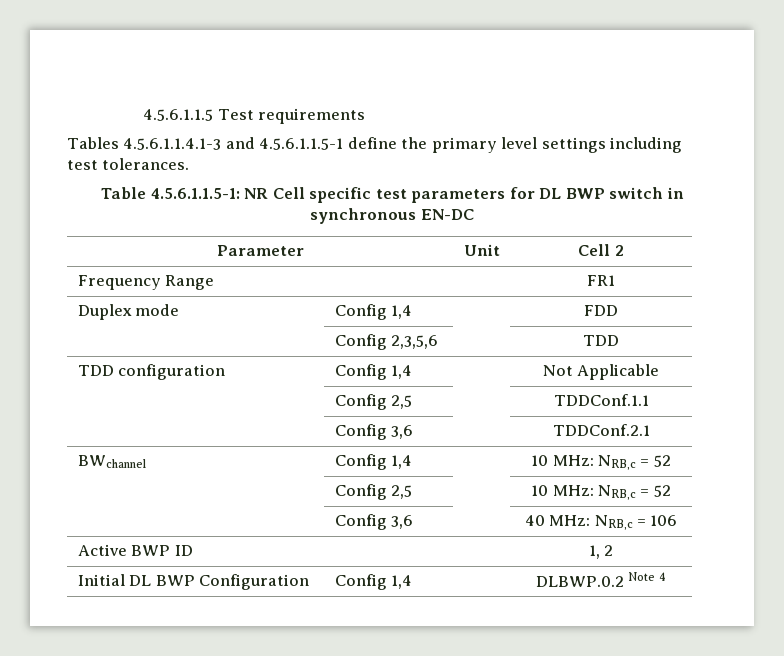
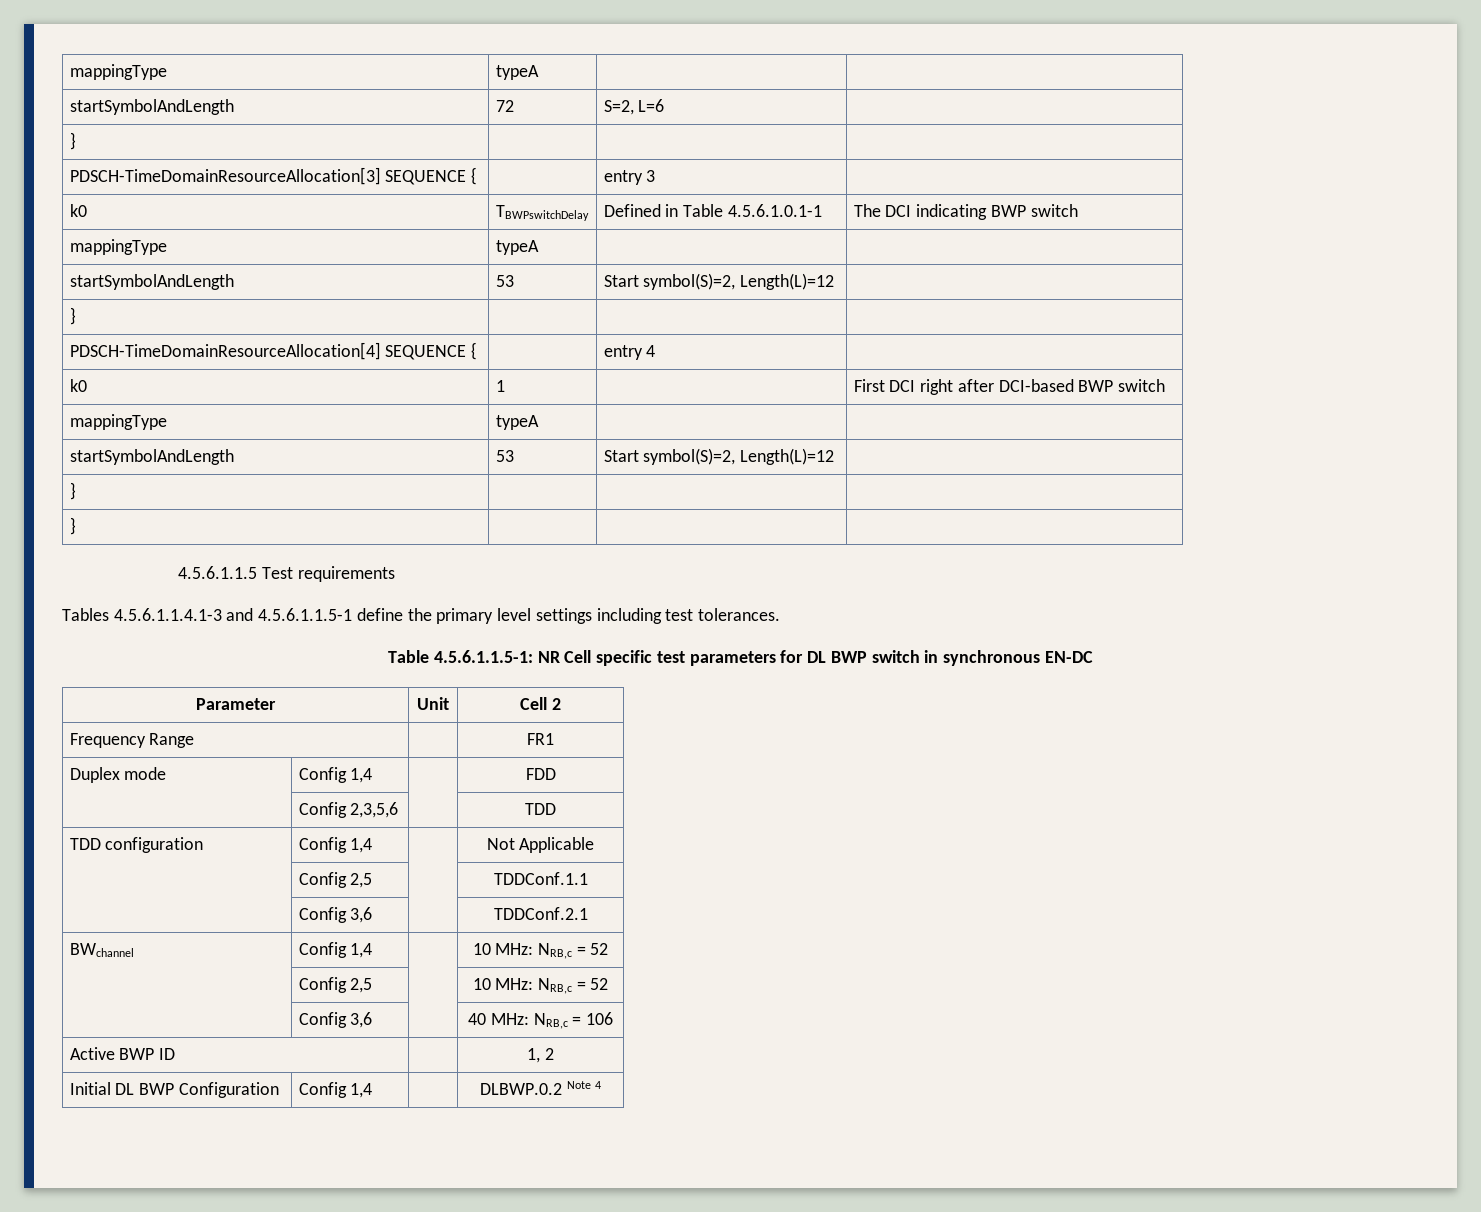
(143, 115) none -> [69,64,167,80] [495,65,539,80] [69,99,234,115] [495,100,514,112] [603,99,665,115] [69,132,76,150] [69,167,478,185] [603,170,656,185] [69,204,87,217] [495,205,589,221] [603,204,822,217] [853,204,1078,220] [69,239,167,255] [495,240,539,255] [69,274,234,290] [495,275,514,287] [603,273,835,290] [69,307,76,325] [69,342,478,360] [603,345,656,360] [69,379,87,392] [495,380,505,392] [853,379,1165,395] [69,414,167,430] [495,415,539,430] [69,449,234,465] [495,450,514,462] [603,448,835,465] [69,482,76,500] [69,517,76,535] mappingType | typeA | | // startSymbolAndLength | 72 | S=2, L=6 | // } | | | // PDSCH-TimeDomainResourceAllocation[3] SEQUENCE { | | entry 3 | // k0 | TBWPswitchDelay | Defined in Table 4.5.6.1.0.1-1 | The DCI indicating BWP switch // mappingType | typeA | | // startSymbolAndLength | 53 | Start symbol(S)=2, Length(L)=12 | // } | | | // PDSCH-TimeDomainResourceAllocation[4] SEQUENCE { | | entry 4 | // k0 | 1 | | First DCI right after DCI-based BWP switch // mappingType | typeA | | // startSymbolAndLength | 53 | Start symbol(S)=2, Length(L)=12 | // } | | | // } | | | //

